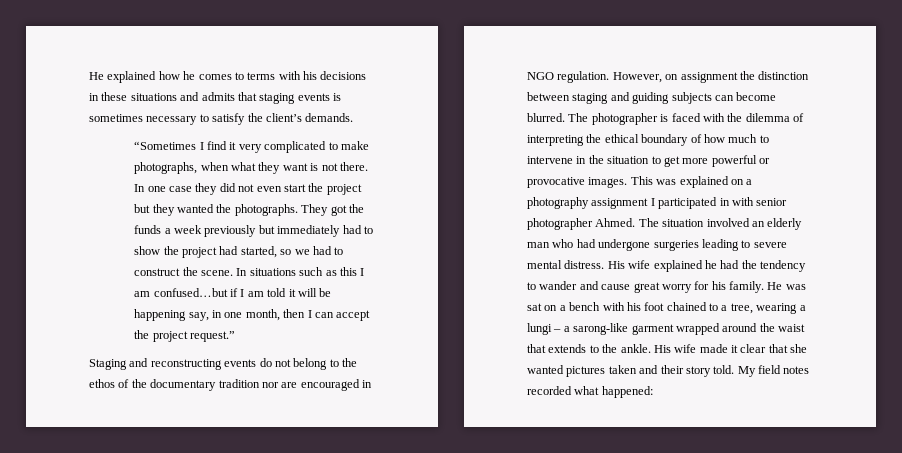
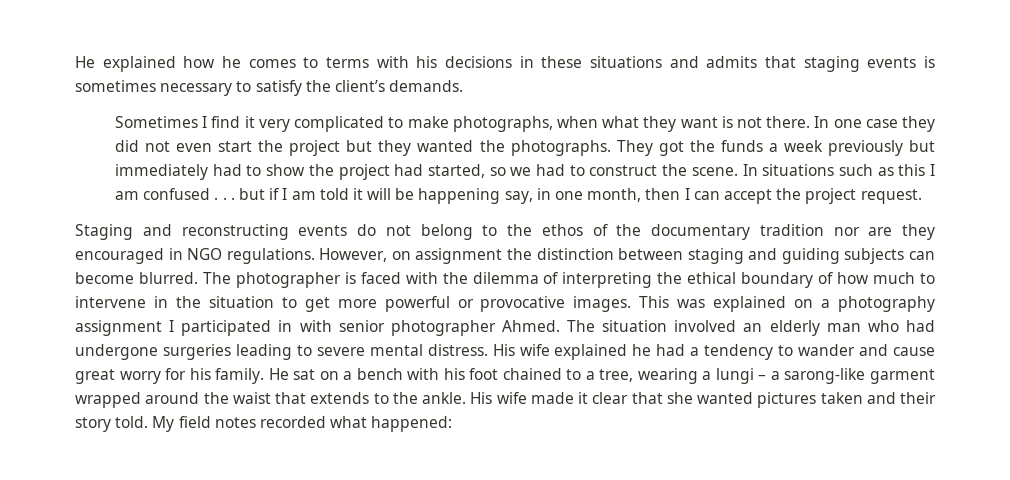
[134,141,197,150] “Sometimes -> [115,116,199,128] Sometimes
[153,288,228,297] confused…but -> [143,188,265,200] confused . . . but
[190,331,236,342] request.” -> [860,189,922,204] request.
(298, 385) none -> [902,224,935,240] they
[557,71,610,83] regulation. -> [226,248,315,264] regulations.
[741,260,757,269] the -> [690,347,700,356] a
[785,284,806,290] was -> (289, 374) none

